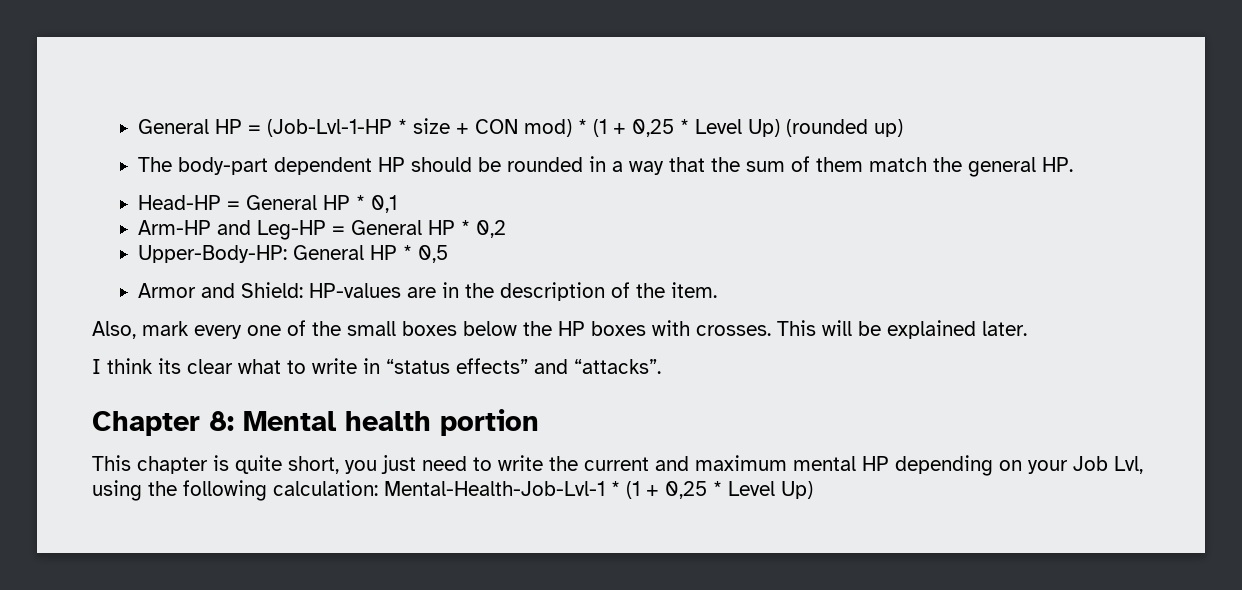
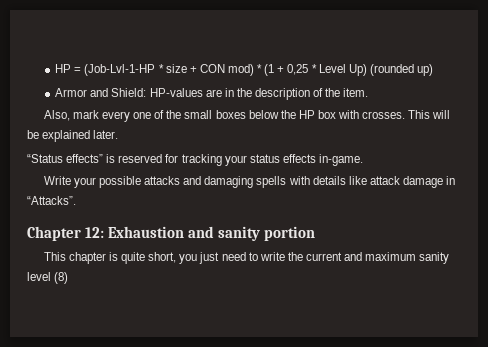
[138,119,210,134] General -> (55, 68) none
[138,156,1074,177] [138,195,398,213] [138,220,507,240] [138,245,449,263] // The body-part dependent HP should be rounded in a way that the sum of them match the general HP. // Head-HP = General HP * 0,1 // Arm-HP and Leg-HP = General HP * 0,2 // Upper-Body-HP: General HP * 0,5 -> (433, 70) none
[591,321,646,336] boxes -> [318,110,337,119] box
[92,358,661,374] [92,411,431,436] I think its clear what to write in “status effects” and “attacks”. // Chapter 8: Mental health -> [27,154,363,166] [43,176,456,188] [27,196,76,205] [27,226,260,241] “Status effects” is reserved for tracking your status effects in-game. // Write your possible attacks and damaging spells with details like attack damage in “Attacks”. // Chapter 12: Exhaustion and sanity
[793,455,1143,476] [92,480,813,501] mental HP depending on your Job Lvl, using the following calculation: Mental-Health-Job-Lvl-1 * (1 + 0,25 * Level Up) -> [419,252,450,264] [27,272,69,284] sanity level (8)

